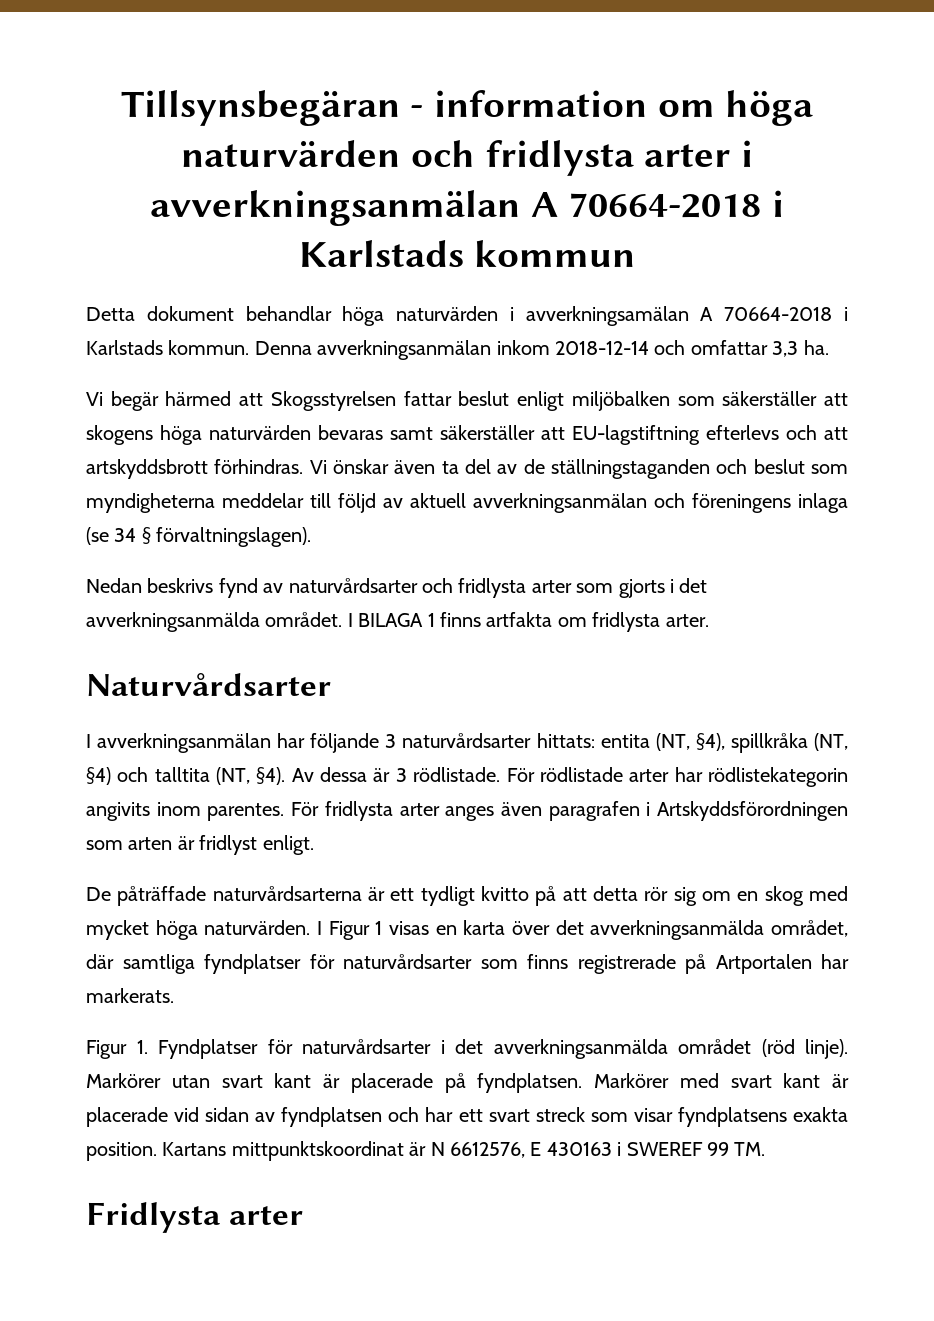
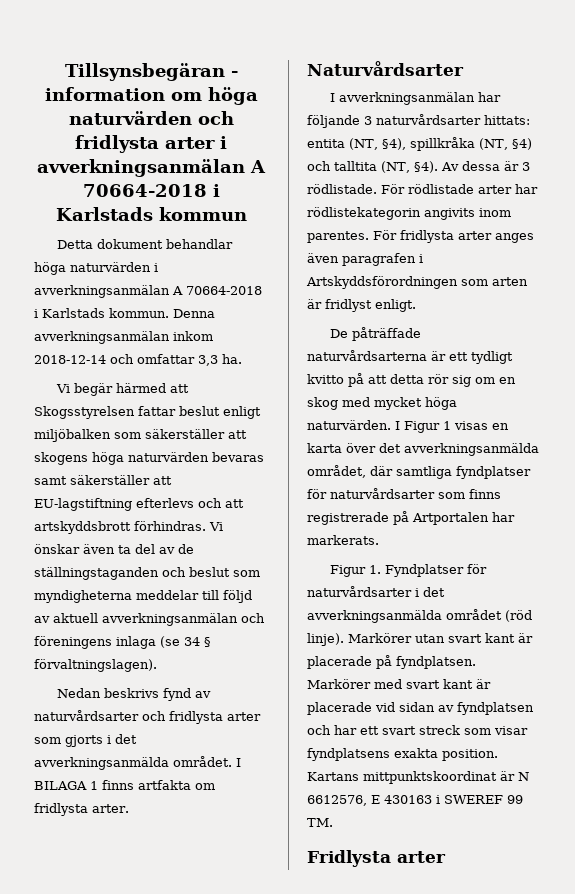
[525,306,689,326] avverkningsamälan -> [34,285,170,298] avverkningsanmälan

